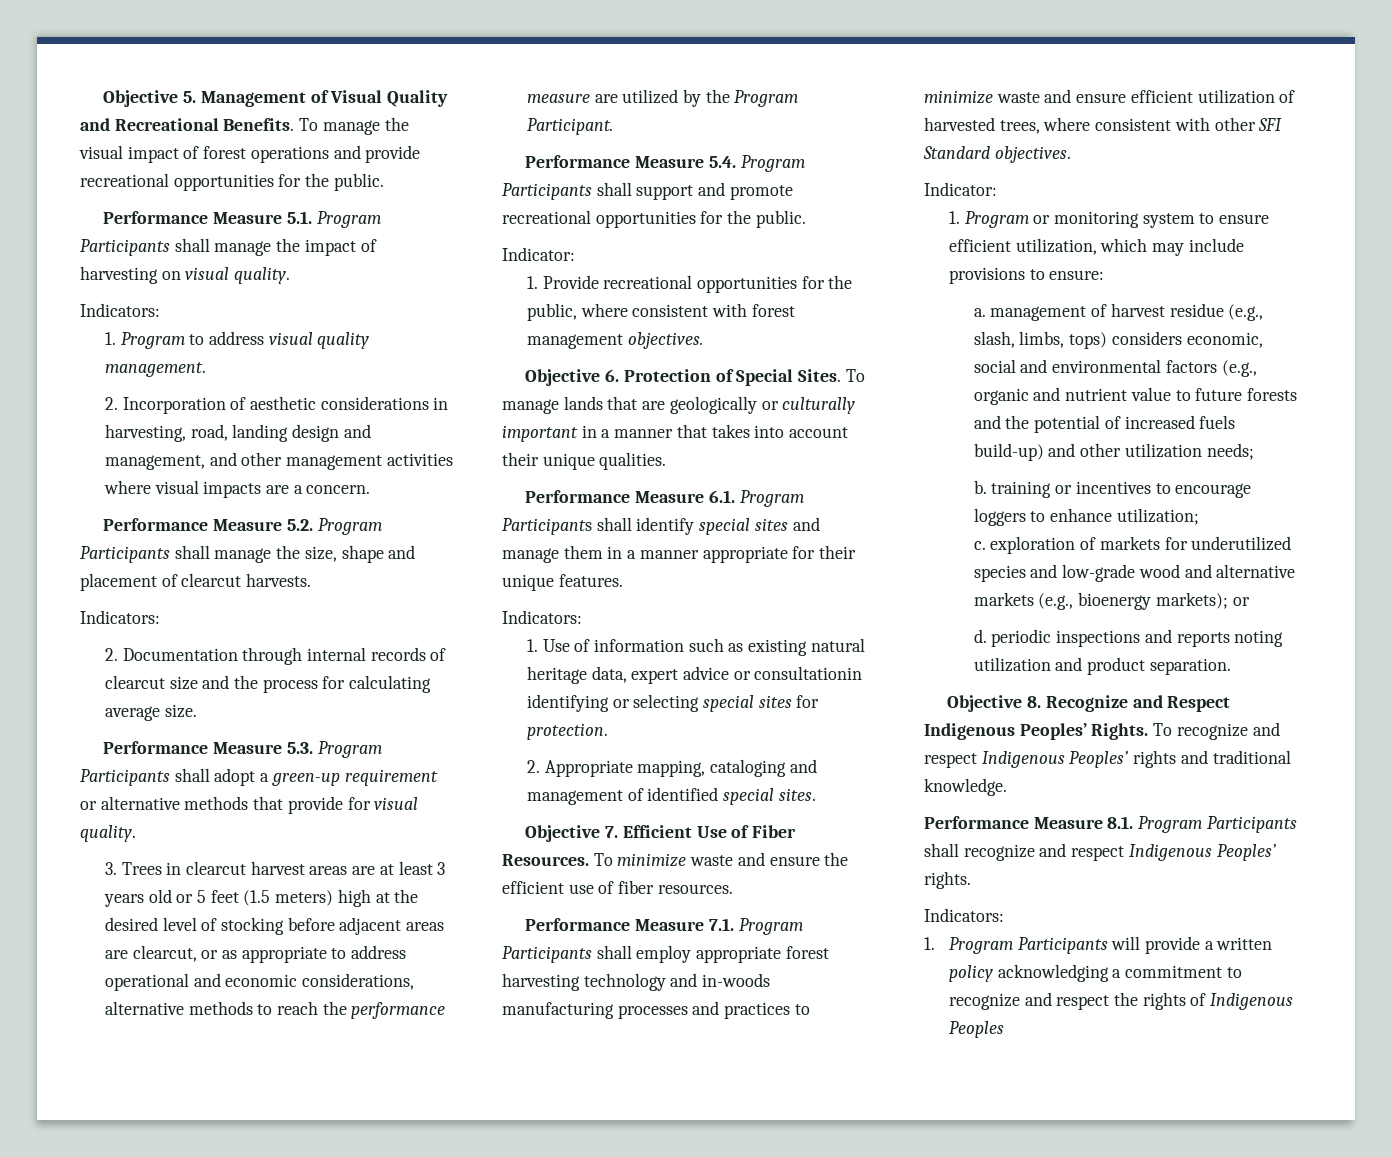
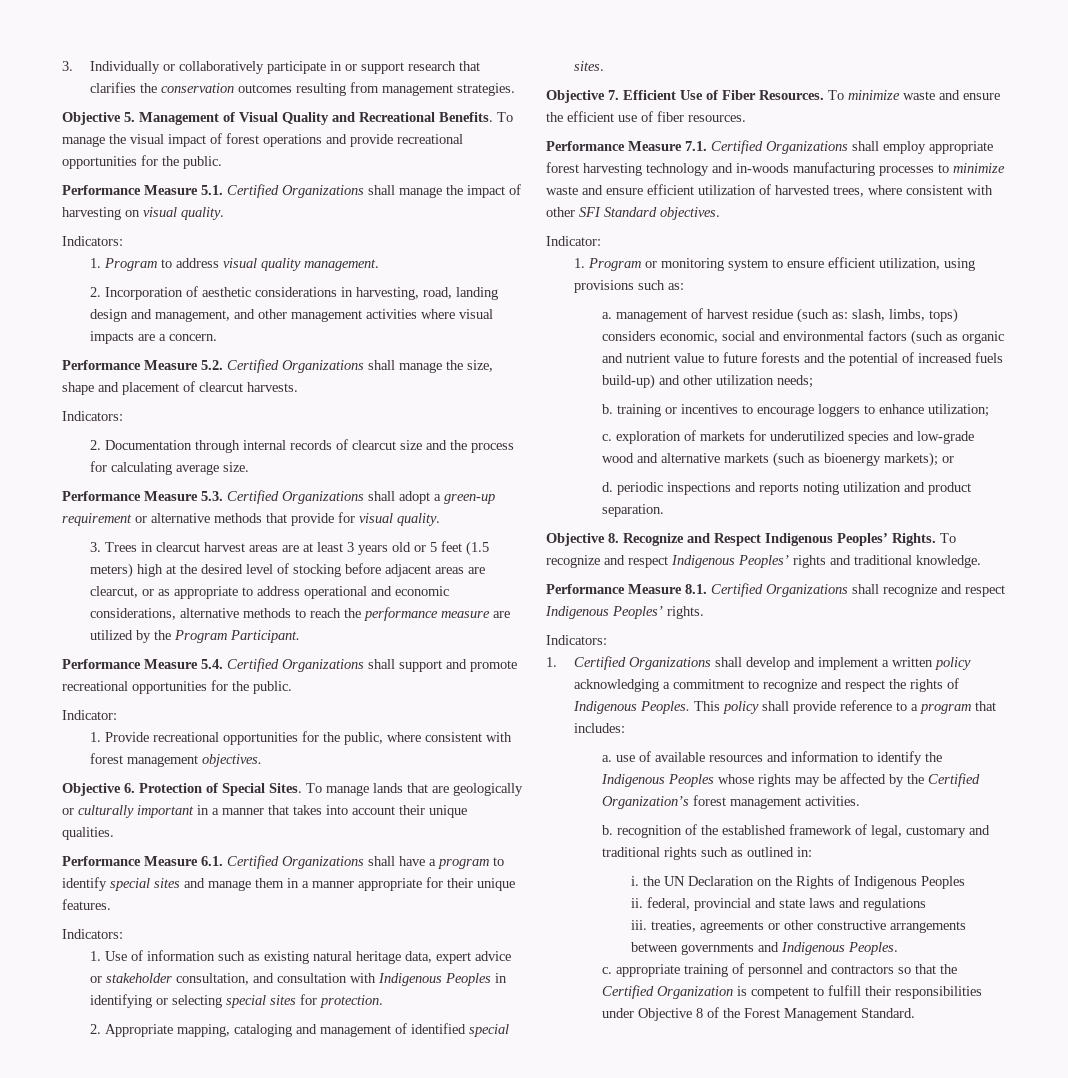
(103, 98) none -> [62,61,481,74] [90,82,516,96] 3. Individually or collaboratively participate in or support research that clarifies the conservation outcomes resulting from management strategies. //
[316,211,381,228] [80,239,170,256] Program Participants -> [227,184,364,198] Certified Organizations
[317,518,382,535] [80,546,170,563] Program Participants -> [227,359,364,373] Certified Organizations
[317,741,382,758] [80,769,170,786] Program Participants -> [227,490,364,504] Certified Organizations
[740,155,805,172] [502,183,592,200] Program Participants -> [227,658,364,672] Certified Organizations
[739,490,804,507] [502,517,632,535] Program Participants shall -> [227,855,504,869] Certified Organizations shall have a program to
[754,666,863,680] consultationin -> [106,973,508,986] stakeholder consultation, and consultation with Indigenous Peoples in
[738,918,803,935] [502,946,592,963] Program Participants -> [711,140,848,154] Certified Organizations
[692,1001,791,1019] and practices -> (934, 171) none
[1100,238,1244,256] [948,267,1105,284] which may include provisions to ensure: -> [944,258,976,271] [574,280,685,293] using provisions such as:
[1228,304,1264,321] (e.g., -> [797,308,849,323] (such as:
[1221,360,1257,377] (e.g., -> [911,330,959,345] (such as
[1038,593,1074,610] (e.g., -> [773,452,821,467] (such as
[1138,816,1297,833] Program Participants -> [711,583,848,597] Certified Organizations
[948,936,1201,954] Program Participants will provide -> [574,656,879,670] Certified Organizations shall develop and implement
[948,1021,1004,1038] Peoples -> [640,700,997,714] [574,723,626,733] [602,751,943,765] [601,773,981,787] [602,795,861,809] [602,824,991,838] [602,847,813,860] [630,875,965,889] [630,897,926,911] [630,920,966,933] [630,942,898,955] [602,963,958,977] [602,985,983,999] [602,1007,916,1021] Peoples. This policy shall provide reference to a program that includes: // a. use of available resources and information to identify the Indigenous Peoples whose rights may be affected by the Certified Organization’s forest management activities. // b. recognition of the established framework of legal, customary and traditional rights such as outlined in: // i. the UN Declaration on the Rights of Indigenous Peoples // ii. federal, provincial and state laws and regulations // iii. treaties, agreements or other constructive arrangements between governments and Indigenous Peoples. // c. appropriate training of personnel and contractors so that the Certified Organization is competent to fulfill their responsibilities under Objective 8 of the Forest Management Standard.

